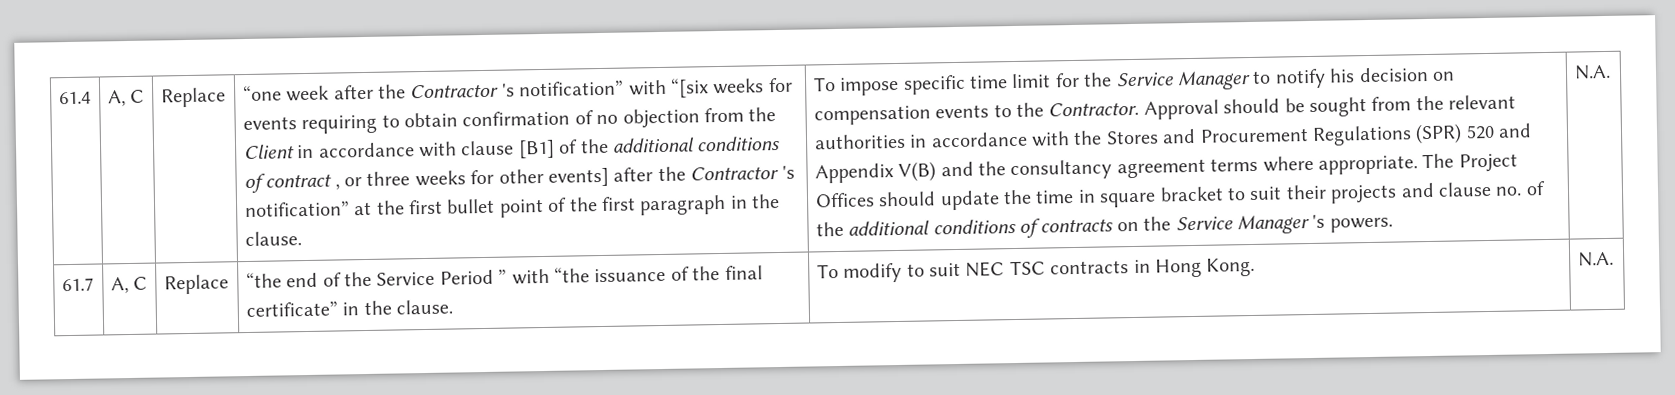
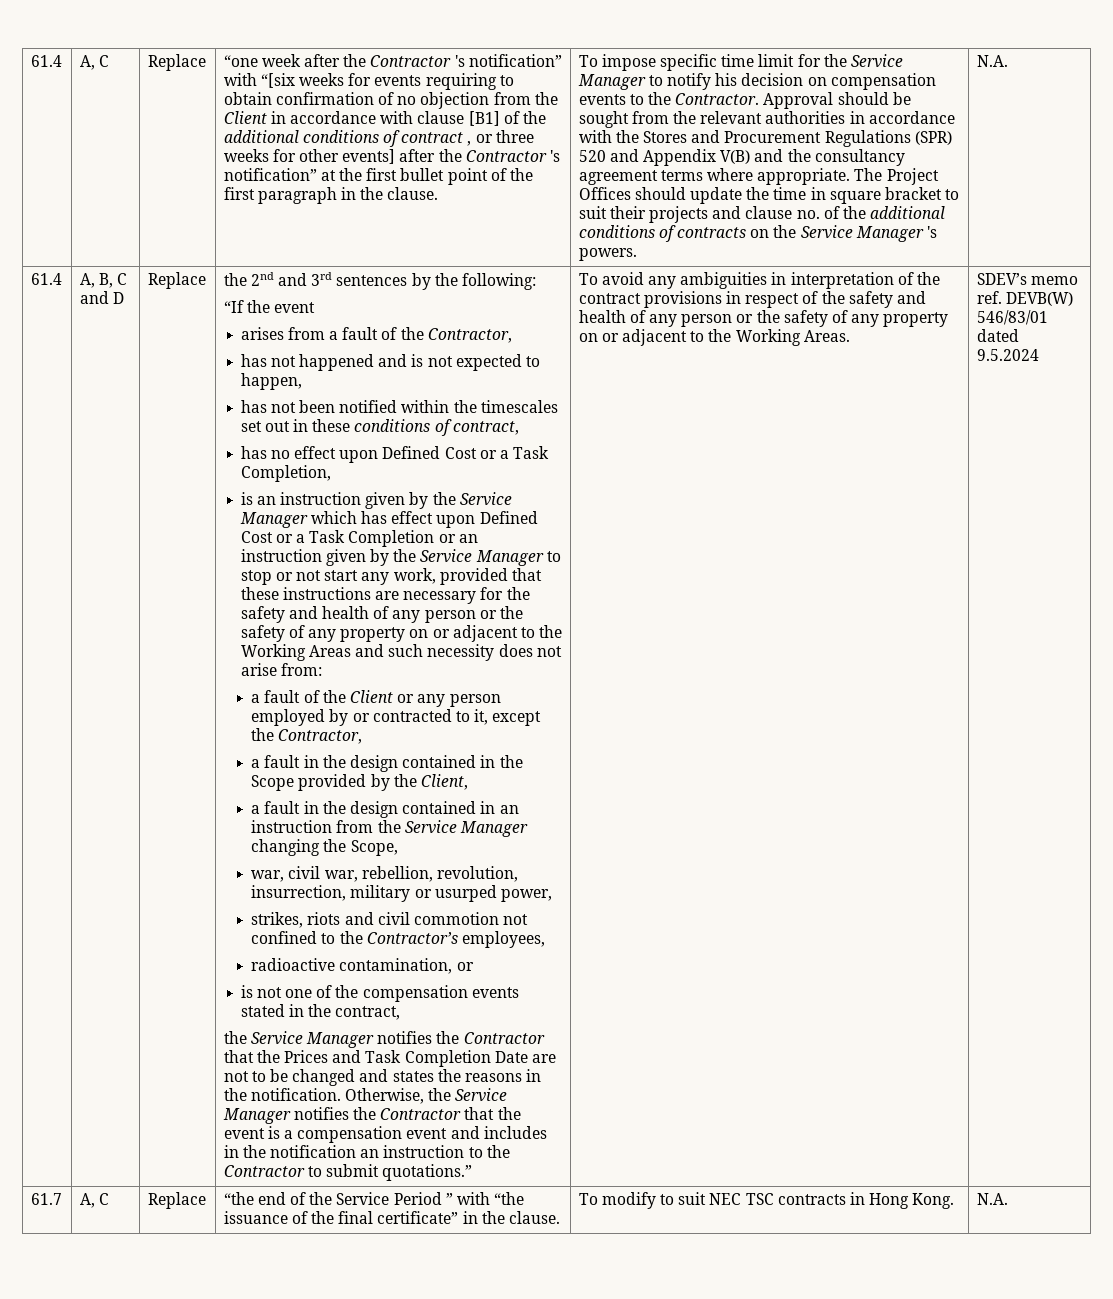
(1611, 72) none -> [30,273,62,285] [79,273,128,288] [79,291,124,304] [147,272,206,289] [223,272,536,290] [223,300,316,313] [240,327,512,343] [240,354,540,371] [240,373,302,390] [240,400,558,413] [240,419,519,436] [240,446,550,463] [240,465,331,482] [240,492,512,509] [239,511,538,528] [240,530,478,547] [240,549,561,566] [240,568,542,585] [240,587,530,604] [240,606,523,623] [240,625,563,642] [240,644,562,661] [240,663,322,676] [251,690,501,707] [251,709,542,726] [251,728,363,744] [251,755,523,772] [251,774,468,791] [251,801,519,818] [251,820,528,837] [251,839,398,856] [251,866,518,882] [251,885,552,902] [251,912,529,928] [251,931,545,948] [251,958,474,974] [240,985,519,1002] [240,1004,401,1020] [223,1031,545,1048] [223,1050,556,1067] [223,1069,542,1086] [223,1088,508,1104] [222,1107,521,1124] [223,1126,547,1143] [223,1145,510,1158] [223,1164,473,1181] [578,272,940,289] [578,291,926,308] [578,310,949,327] [578,329,850,346] [976,273,1078,285] [976,291,1073,306] [976,310,1048,325] [976,329,1019,342] [976,349,1039,361] // 61.4 | A, B, C and D | Replace | the 2nd and 3rd sentences by the following: // “If the event // arises from a fault of the Contractor, // has not happened and is not expected to happen, // has not been notified within the timescales set out in these conditions of contract, // has no effect upon Defined Cost or a Task Completion, // is an instruction given by the Service Manager which has effect upon Defined Cost or a Task Completion or an instruction given by the Service Manager to stop or not start any work, provided that these instructions are necessary for the safety and health of any person or the safety of any property on or adjacent to the Working Areas and such necessity does not arise from: // a fault of the Client or any person employed by or contracted to it, except the Contractor, // a fault in the design contained in the Scope provided by the Client, // a fault in the design contained in an instruction from the Service Manager changing the Scope, // war, civil war, rebellion, revolution, insurrection, military or usurped power, // strikes, riots and civil commotion not confined to the Contractor’s employees, // radioactive contamination, or // is not one of the compensation events stated in the contract, // the Service Manager notifies the Contractor that the Prices and Task Completion Date are not to be changed and states the reasons in the notification. Otherwise, the Service Manager notifies the Contractor that the event is a compensation event and includes in the notification an instruction to the Contractor to submit quotations.” | To avoid any ambiguities in interpretation of the contract provisions in respect of the safety and health of any person or the safety of any property on or adjacent to the Working Areas. | SDEV’s memo ref. DEVB(W) 546/83/01 dated 9.5.2024

